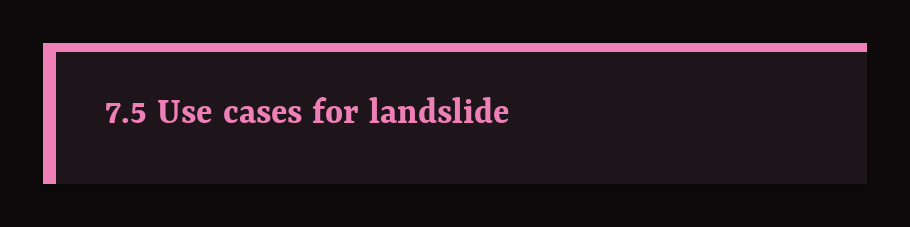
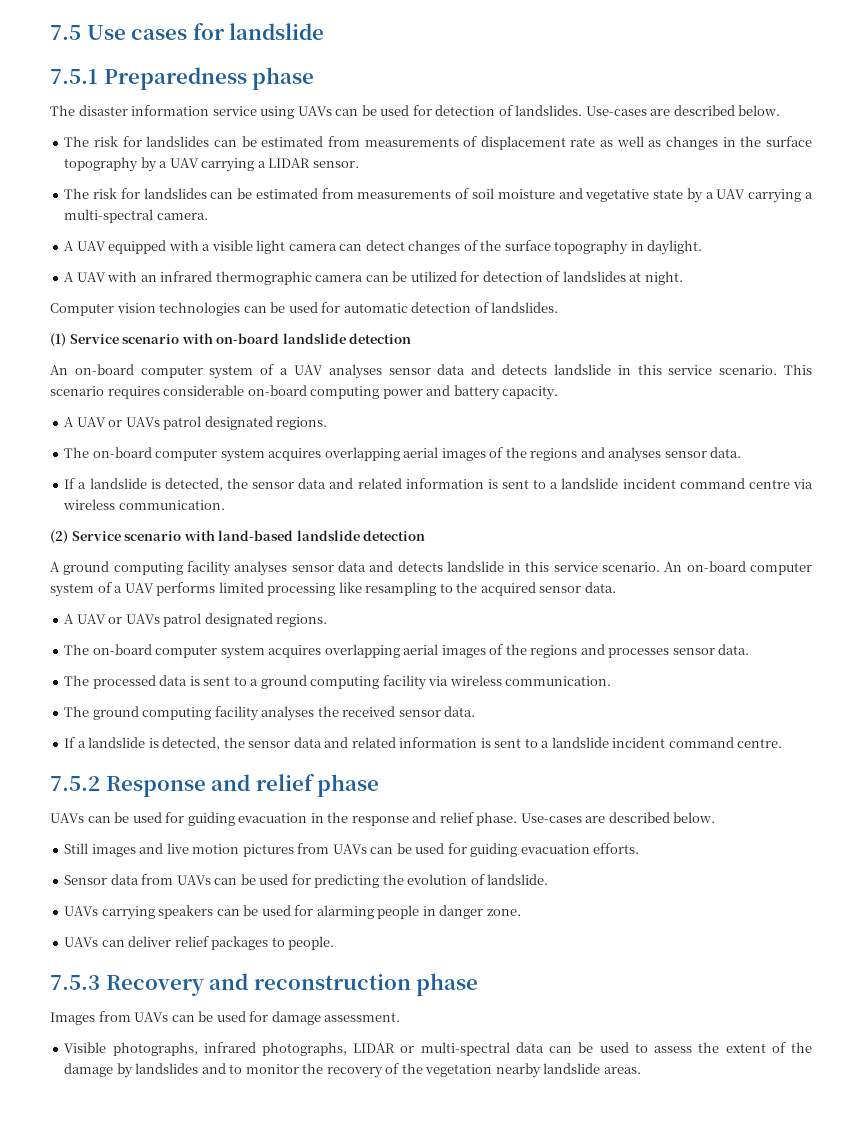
(510, 110) none -> [50,67,315,90] [50,105,781,119] [64,136,812,150] [64,157,359,172] [64,188,813,203] [64,209,208,223] [64,240,703,255] [64,271,683,285] [50,302,559,316] [50,333,412,347] [50,364,813,379] [50,385,559,400] [64,416,328,430] [64,447,742,462] [64,478,813,491] [63,499,225,510] [50,530,426,544] [50,561,812,576] [50,582,616,597] [64,613,328,627] [64,644,750,659] [64,675,612,690] [64,706,476,721] [64,737,783,750] [50,774,380,797] [50,812,716,826] [64,843,640,857] [64,874,549,888] [64,905,521,920] [64,936,335,950] [50,973,479,996] [50,1011,401,1025] [64,1042,813,1056] [64,1063,641,1078] // 7.5.1 Preparedness phase // The disaster information service using UAVs can be used for detection of landslides. Use-cases are described below. // The risk for landslides can be estimated from measurements of displacement rate as well as changes in the surface topography by a UAV carrying a LIDAR sensor. // The risk for landslides can be estimated from measurements of soil moisture and vegetative state by a UAV carrying a multi-spectral camera. // A UAV equipped with a visible light camera can detect changes of the surface topography in daylight. // A UAV with an infrared thermographic camera can be utilized for detection of landslides at night. // Computer vision technologies can be used for automatic detection of landslides. // (1) Service scenario with on-board landslide detection // An on-board computer system of a UAV analyses sensor data and detects landslide in this service scenario. This scenario requires considerable on-board computing power and battery capacity. // A UAV or UAVs patrol designated regions. // The on-board computer system acquires overlapping aerial images of the regions and analyses sensor data. // If a landslide is detected, the sensor data and related information is sent to a landslide incident command centre via wireless communication. // (2) Service scenario with land-based landslide detection // A ground computing facility analyses sensor data and detects landslide in this service scenario. An on-board computer system of a UAV performs limited processing like resampling to the acquired sensor data. // A UAV or UAVs patrol designated regions. // The on-board computer system acquires overlapping aerial images of the regions and processes sensor data. // The processed data is sent to a ground computing facility via wireless communication. // The ground computing facility analyses the received sensor data. // If a landslide is detected, the sensor data and related information is sent to a landslide incident command centre. // 7.5.2 Response and relief phase // UAVs can be used for guiding evacuation in the response and relief phase. Use-cases are described below. // Still images and live motion pictures from UAVs can be used for guiding evacuation efforts. // Sensor data from UAVs can be used for predicting the evolution of landslide. // UAVs carrying speakers can be used for alarming people in danger zone. // UAVs can deliver relief packages to people. // 7.5.3 Recovery and reconstruction phase // Images from UAVs can be used for damage assessment. // Visible photographs, infrared photographs, LIDAR or multi-spectral data can be used to assess the extent of the damage by landslides and to monitor the recovery of the vegetation nearby landslide areas.

